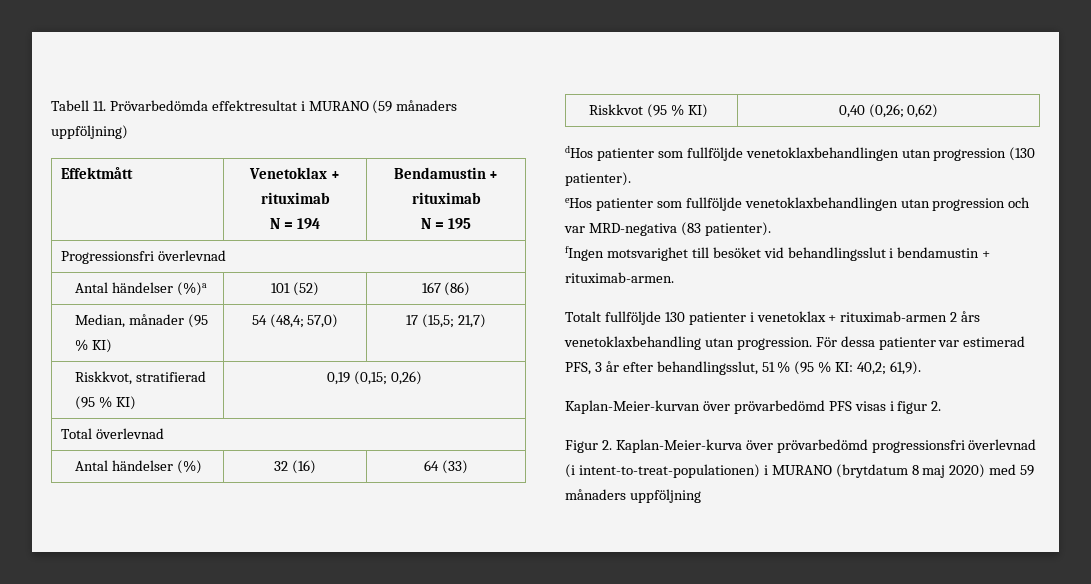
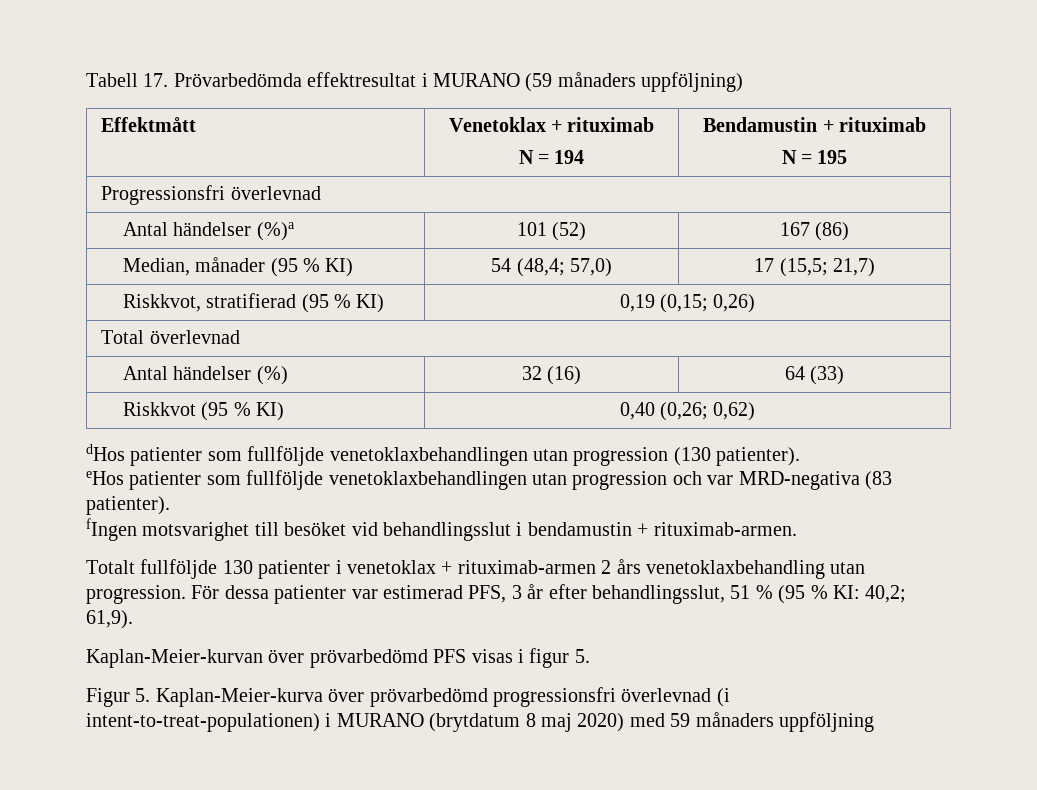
[92,101,106,111] 11. -> [143,73,169,87] 17.
[931,401,942,411] 2. -> [574,649,590,663] 5.
[601,440,612,450] 2. -> [135,688,151,702] 5.

